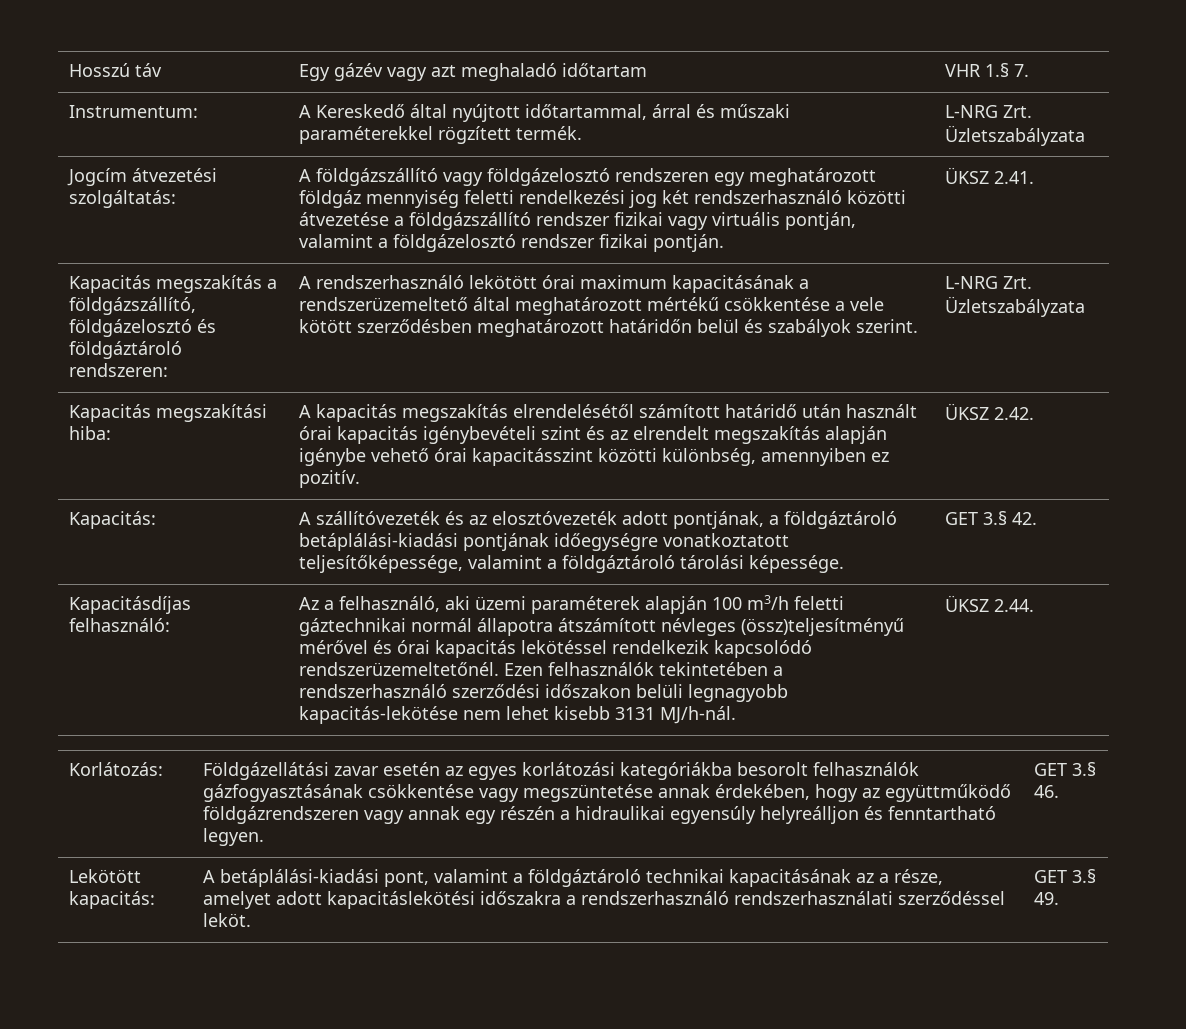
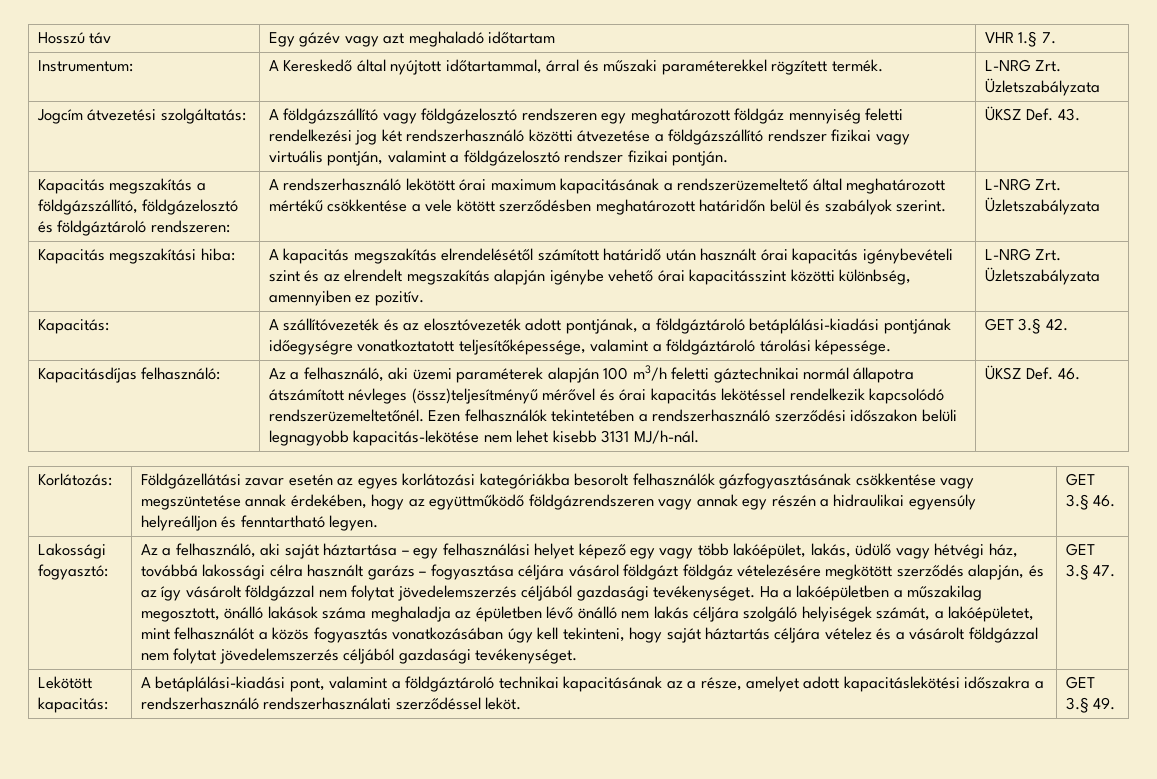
[993,171,1034,184] 2.41. -> [1026,108,1080,121] Def. 43.
[944,403,1034,420] ÜKSZ 2.42. -> [984,248,1062,261] [984,267,1100,285] L-NRG Zrt. Üzletszabályzata
[993,599,1034,612] 2.44. -> [1026,367,1080,380] Def. 46.
(1059, 791) none -> [37,543,106,559] [37,564,108,580] [140,543,1018,559] [140,564,1044,580] [140,585,983,601] [140,606,1035,622] [140,627,1038,643] [140,648,578,664] [1065,543,1095,556] [1065,564,1116,580] // Lakossági fogyasztó: | Az a felhasználó, aki saját háztartása – egy felhasználási helyet képező egy vagy több lakóépület, lakás, üdülő vagy hétvégi ház, továbbá lakossági célra használt garázs – fogyasztása céljára vásárol földgázt földgáz vételezésére megkötött szerződés alapján, és az így vásárolt földgázzal nem folytat jövedelemszerzés céljából gazdasági tevékenységet. Ha a lakóépületben a műszakilag megosztott, önálló lakások száma meghaladja az épületben lévő önálló nem lakás céljára szolgáló helyiségek számát, a lakóépületet, mint felhasználót a közös fogyasztás vonatkozásában úgy kell tekinteni, hogy saját háztartás céljára vételez és a vásárolt földgázzal nem folytat jövedelemszerzés céljából gazdasági tevékenységet. | GET 3.§ 47.

